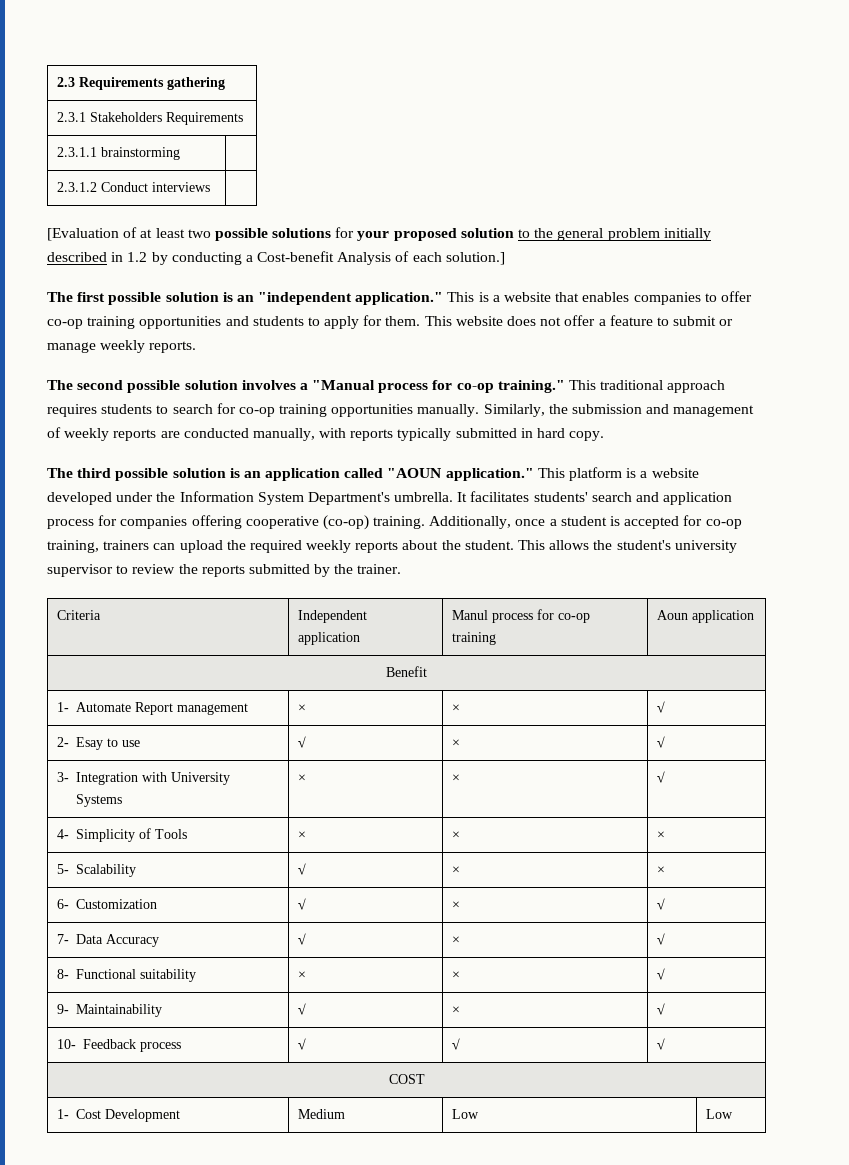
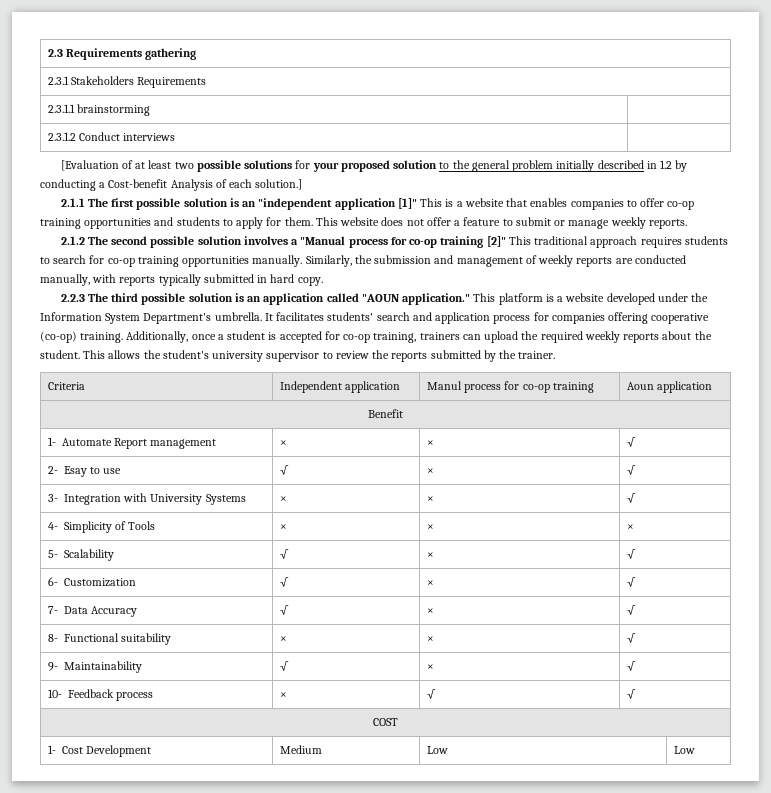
(505, 258) none -> [60,198,85,207] 2.1.1
[355,292,444,305] application." -> [334,198,417,210] application [1]"
(197, 347) none -> [60,236,85,245] 2.1.2
[497,380,565,393] training." -> [440,236,506,248] training [2]"
(605, 436) none -> [60,294,85,302] 2.2.3
[657,866,666,874] × -> [626,549,636,559] √
[298,1038,307,1050] √ -> [279,692,287,698] ×

